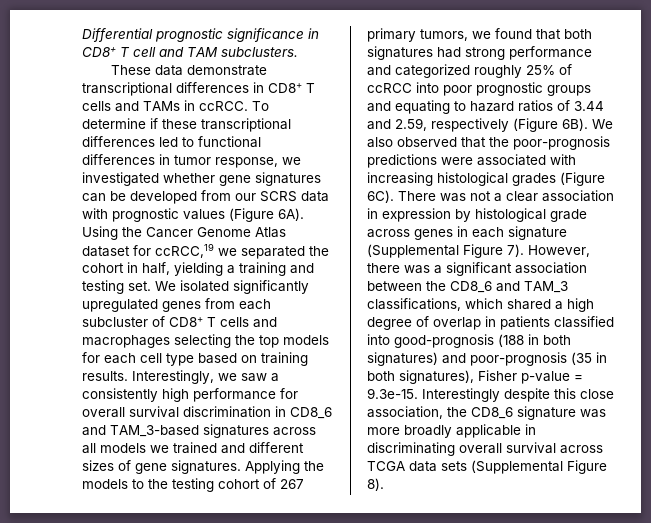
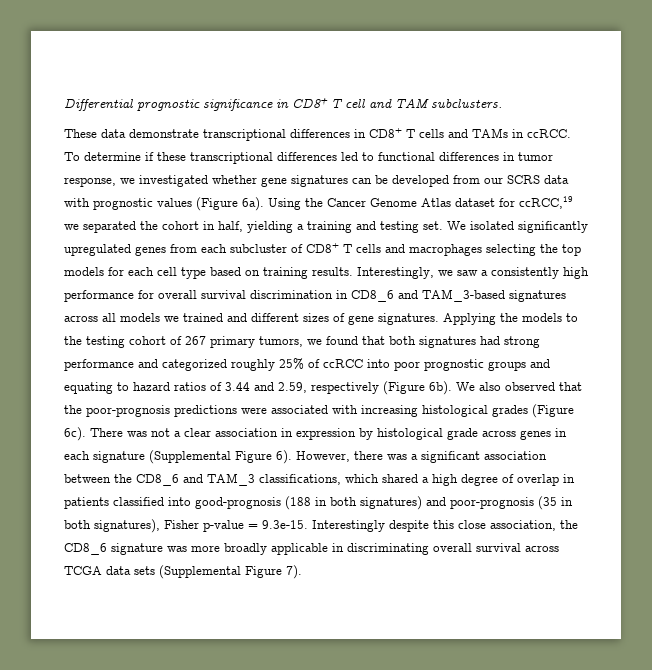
[278,208,304,221] 6A). -> [242,197,264,211] 6a).
[562,118,588,131] 6B). -> [429,381,452,395] 6b).
[367,190,394,203] 6C). -> [64,427,86,441] 6c).
[507,244,524,257] 7). -> [276,450,292,464] 6).
[367,478,384,491] 8). -> [286,565,302,579] 7).

